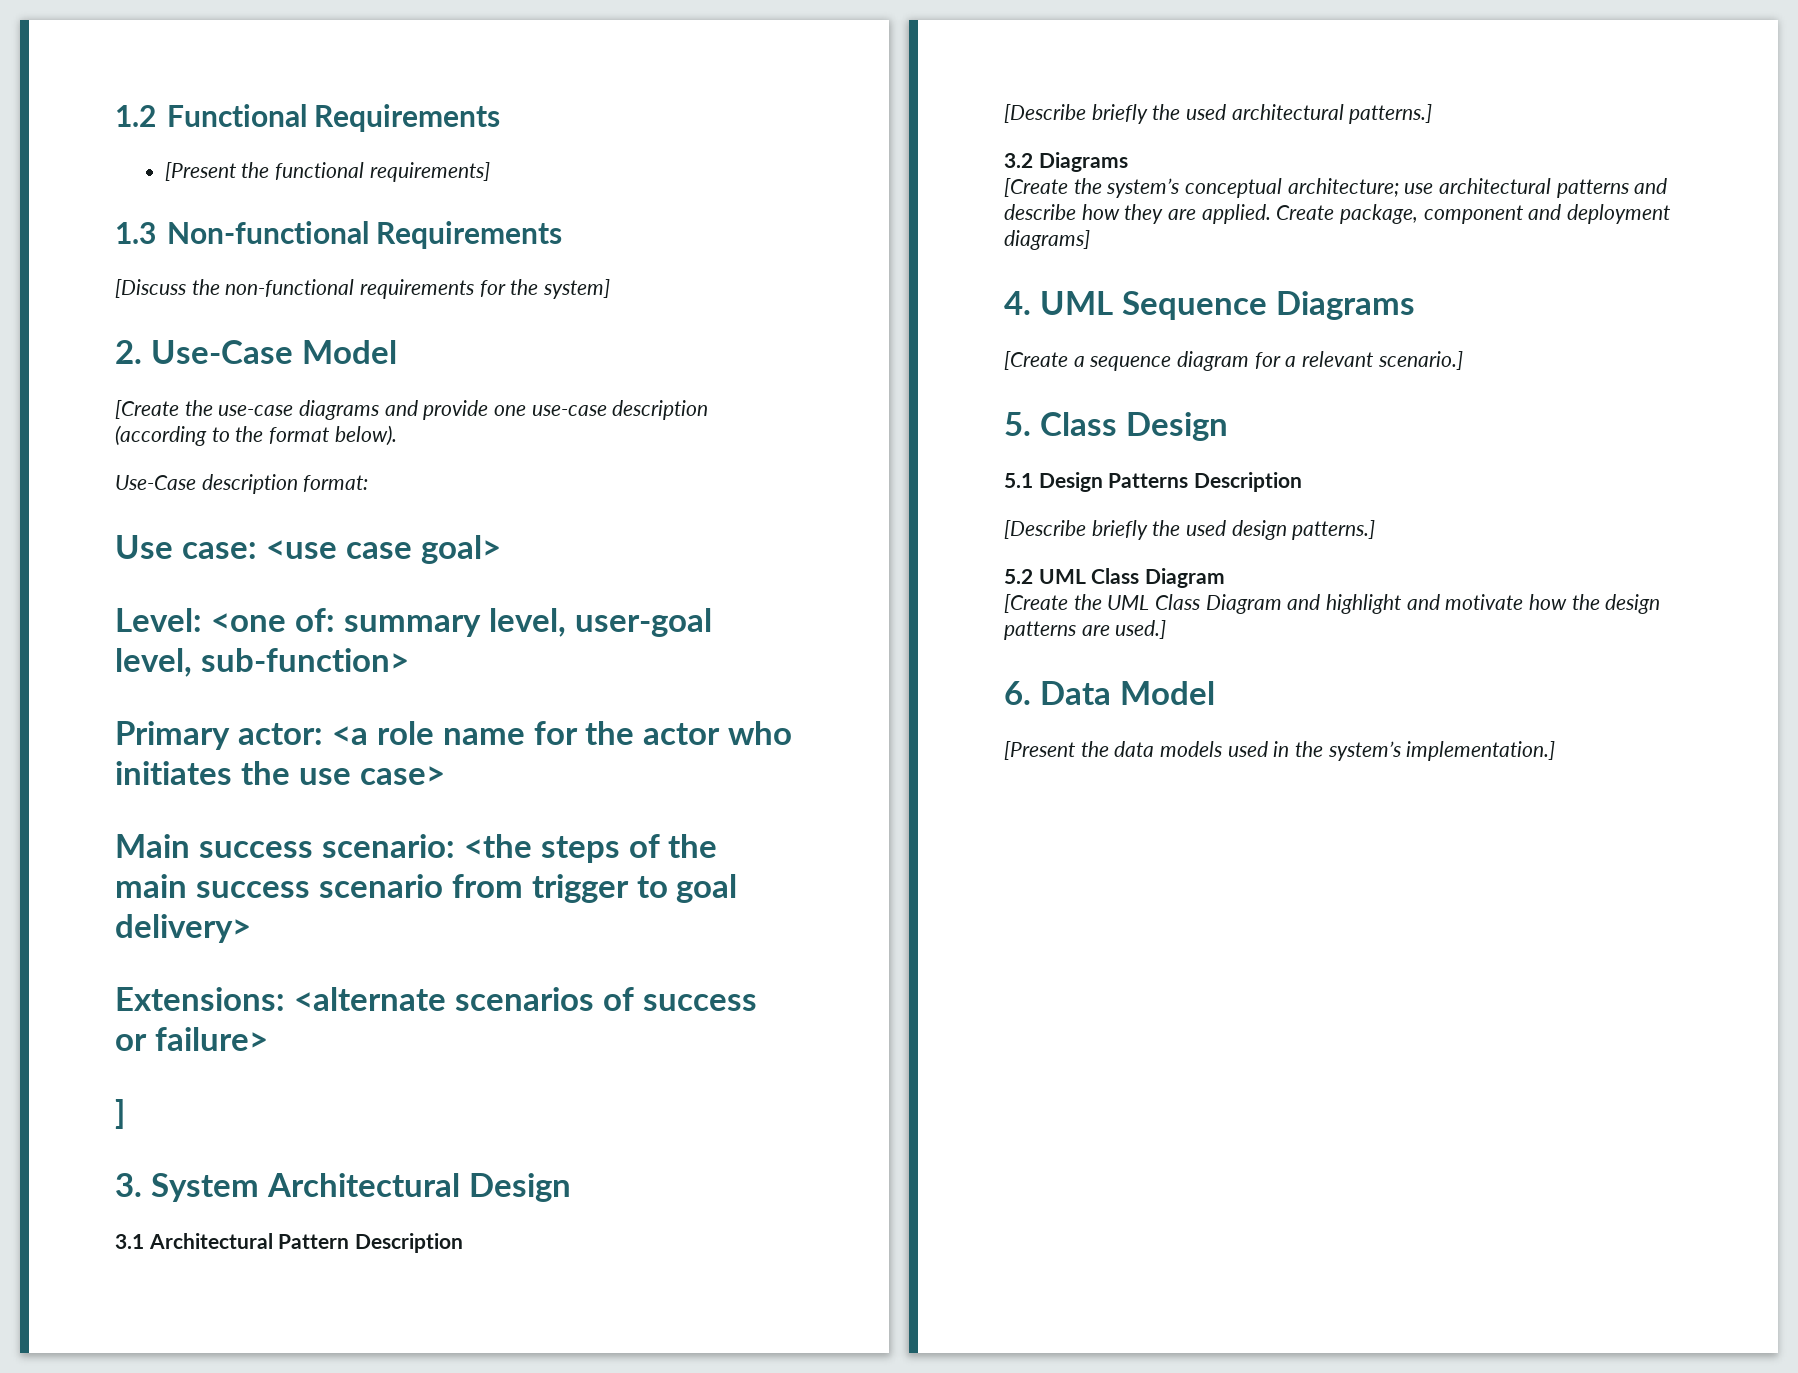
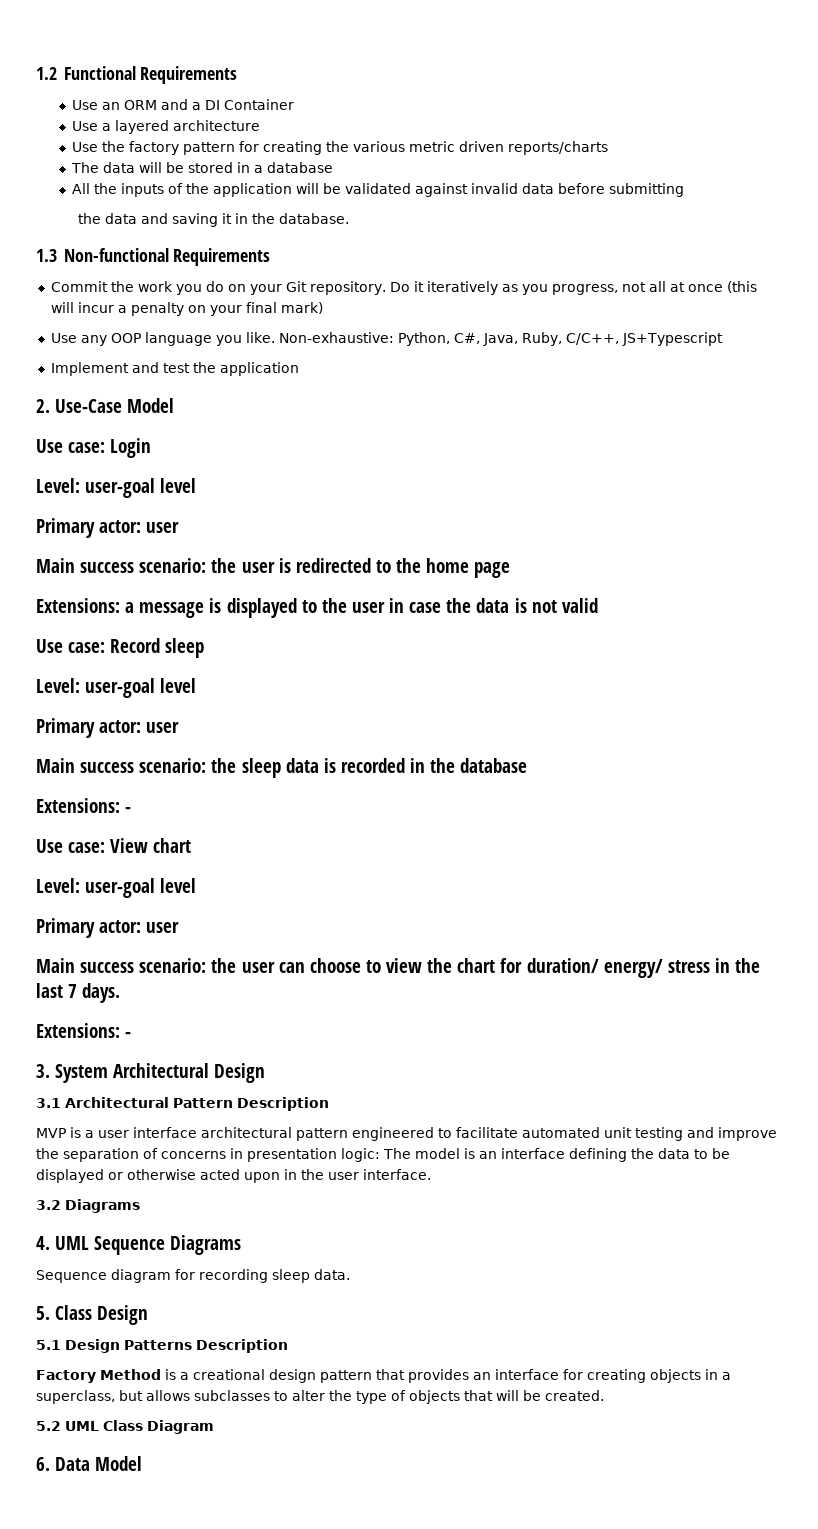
[164,162,490,182] [115,221,563,249] [115,279,611,299] [115,340,397,364] [115,400,709,420] [115,425,397,446] [115,474,369,494] [115,535,501,564] [115,608,712,637] [115,648,409,677] [115,721,793,750] [115,761,445,785] [115,834,718,863] [115,874,738,903] [115,914,251,943] [115,987,757,1011] [115,1027,268,1051] [115,1099,125,1129] [Present the functional requirements] // 1.3 Non-functional Requirements // [Discuss the non-functional requirements for the system] // 2. Use-Case Model // [Create the use-case diagrams and provide one use-case description (according to the format below). // Use-Case description format: // Use case: <use case goal> // Level: <one of: summary level, user-goal level, sub-function> // Primary actor: <a role name for the actor who initiates the use case> // Main success scenario: <the steps of the main success scenario from trigger to goal delivery> // Extensions: <alternate scenarios of success or failure> // ] -> [71,99,294,110] [71,120,260,134] [71,141,608,155] [70,162,333,173] [71,183,684,197] [78,213,350,227] [36,248,271,266] [50,281,757,295] [50,302,323,316] [50,332,723,346] [50,362,299,376] [36,398,175,413] [36,438,152,458] [36,478,197,498] [36,518,180,538] [36,558,511,578] [36,598,598,618] [36,638,205,658] [36,678,197,698] [36,718,180,738] [36,758,528,778] [36,798,132,813] [36,838,192,853] [36,878,197,898] [36,918,180,938] [36,958,761,978] [36,983,121,1003] [36,1023,132,1038] Use an ORM and a DI Container // Use a layered architecture // Use the factory pattern for creating the various metric driven reports/charts // The data will be stored in a database // All the inputs of the application will be validated against invalid data before submitting // the data and saving it in the database. // 1.3 Non-functional Requirements // Commit the work you do on your Git repository. Do it iteratively as you progress, not all at once (this will incur a penalty on your final mark) // Use any OOP language you like. Non-exhaustive: Python, C#, Java, Ruby, C/C++, JS+Typescript // Implement and test the application // 2. Use-Case Model // Use case: Login // Level: user-goal level // Primary actor: user // Main success scenario: the user is redirected to the home page // Extensions: a message is displayed to the user in case the data is not valid // Use case: Record sleep // Level: user-goal level // Primary actor: user // Main success scenario: the sleep data is recorded in the database // Extensions: - // Use case: View chart // Level: user-goal level // Primary actor: user // Main success scenario: the user can choose to view the chart for duration/ energy/ stress in the last 7 days. // Extensions: -
[1004,104,1433,124] [1004,152,1128,172] [1004,178,1668,198] [1004,204,1672,224] [1004,230,1090,250] [1004,291,1415,320] [1004,351,1463,371] [Describe briefly the used architectural patterns.] // 3.2 Diagrams // [Create the system’s conceptual architecture; use architectural patterns and describe how they are applied. Create package, component and deployment diagrams] // 4. UML Sequence Diagrams // [Create a sequence diagram for a relevant scenario.] -> [36,1127,777,1141] [36,1148,730,1162] [36,1169,431,1183] [36,1199,140,1213] [36,1235,242,1255] [36,1269,350,1283] MVP is a user interface architectural pattern engineered to facilitate automated unit testing and improve the separation of concerns in presentation logic: The model is an interface defining the data to be displayed or otherwise acted upon in the user interface. // 3.2 Diagrams // 4. UML Sequence Diagrams // Sequence diagram for recording sleep data.
[1004,520,1376,540] [1004,568,1226,588] [1004,594,1661,614] [1004,620,1167,640] [1004,681,1215,705] [1004,741,1556,761] [Describe briefly the used design patterns.] // 5.2 UML Class Diagram // [Create the UML Class Diagram and highlight and motivate how the design patterns are used.] // 6. Data Model // [Present the data models used in the system’s implementation.] -> [36,1369,731,1383] [36,1390,604,1404] [36,1420,214,1434] [36,1456,143,1471] Factory Method is a creational design pattern that provides an interface for creating objects in a superclass, but allows subclasses to alter the type of objects that will be created. // 5.2 UML Class Diagram // 6. Data Model

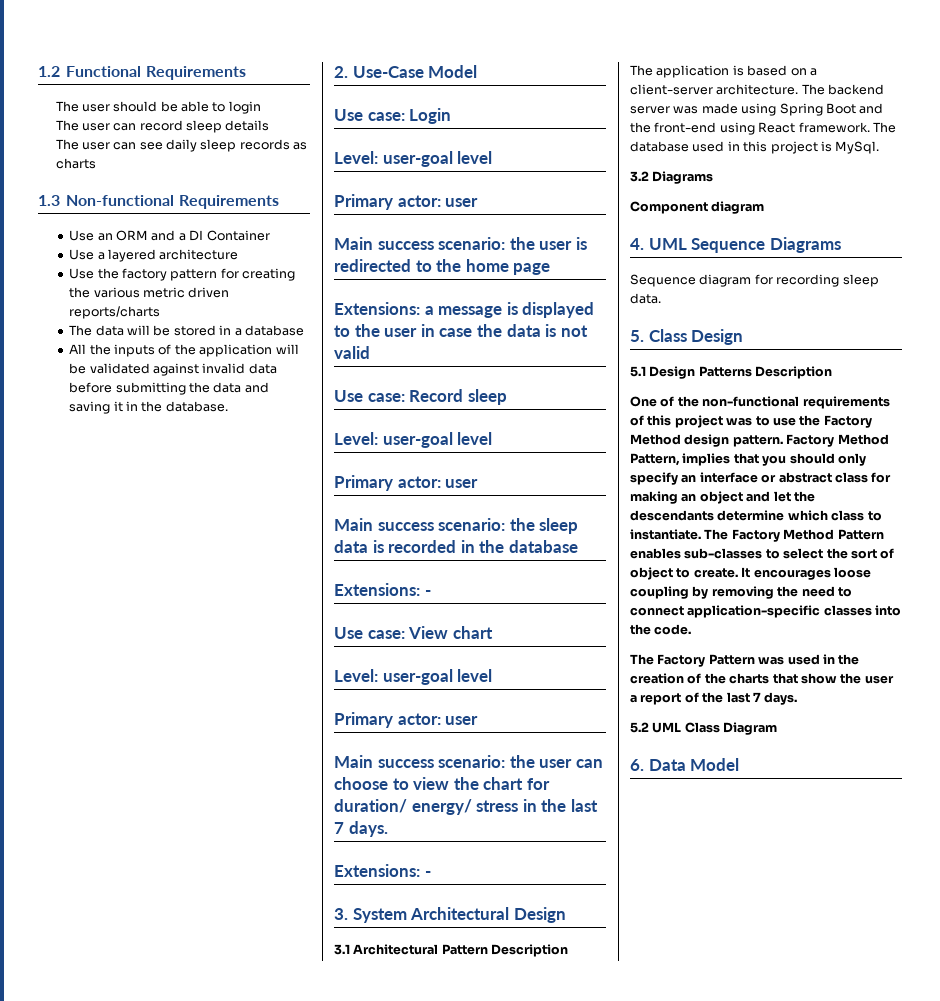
(238, 75) none -> [55,101,261,114] [55,120,270,133] [55,139,308,152] [55,158,96,169] [38,195,279,209] // The user should be able to login // The user can record sleep details // The user can see daily sleep records as charts // 1.3 Non-functional Requirements
(684, 190) // -> (186, 388) none
[36,248,271,266] [50,281,757,295] [50,302,323,316] [50,332,723,346] [50,362,299,376] // 1.3 Non-functional Requirements // Commit the work you do on your Git repository. Do it iteratively as you progress, not all at once (this will incur a penalty on your final mark) // Use any OOP language you like. Non-exhaustive: Python, C#, Java, Ruby, C/C++, JS+Typescript // Implement and test the application -> (228, 406) none
[36,1127,777,1141] [36,1148,730,1162] [36,1169,431,1183] MVP is a user interface architectural pattern engineered to facilitate automated unit testing and improve the separation of concerns in presentation logic: The model is an interface defining the data to be displayed or otherwise acted upon in the user interface. -> [630,65,817,78] [630,84,885,95] [630,103,884,116] [630,122,896,135] [630,141,880,154] The application is based on a client-server architecture. The backend server was made using Spring Boot and the front-end using React framework. The database used in this project is MySql.
(140, 1206) none -> [630,201,765,214] // Component diagram
[36,1369,731,1383] [36,1390,604,1404] Factory Method is a creational design pattern that provides an interface for creating objects in a superclass, but allows subclasses to alter the type of objects that will be created. -> [630,396,890,409] [630,415,872,428] [630,434,889,447] [630,453,866,466] [630,472,892,485] [630,491,815,504] [630,510,882,521] [630,529,884,542] [630,548,895,559] [630,567,871,580] [630,586,852,599] [630,605,902,618] [630,624,692,635] [630,654,860,667] [630,673,894,684] [630,692,798,705] One of the non-functional requirements of this project was to use the Factory Method design pattern. Factory Method Pattern, implies that you should only specify an interface or abstract class for making an object and let the descendants determine which class to instantiate. The Factory Method Pattern enables sub-classes to select the sort of object to create. It encourages loose coupling by removing the need to connect application-specific classes into the code. // The Factory Pattern was used in the creation of the charts that show the user a report of the last 7 days.

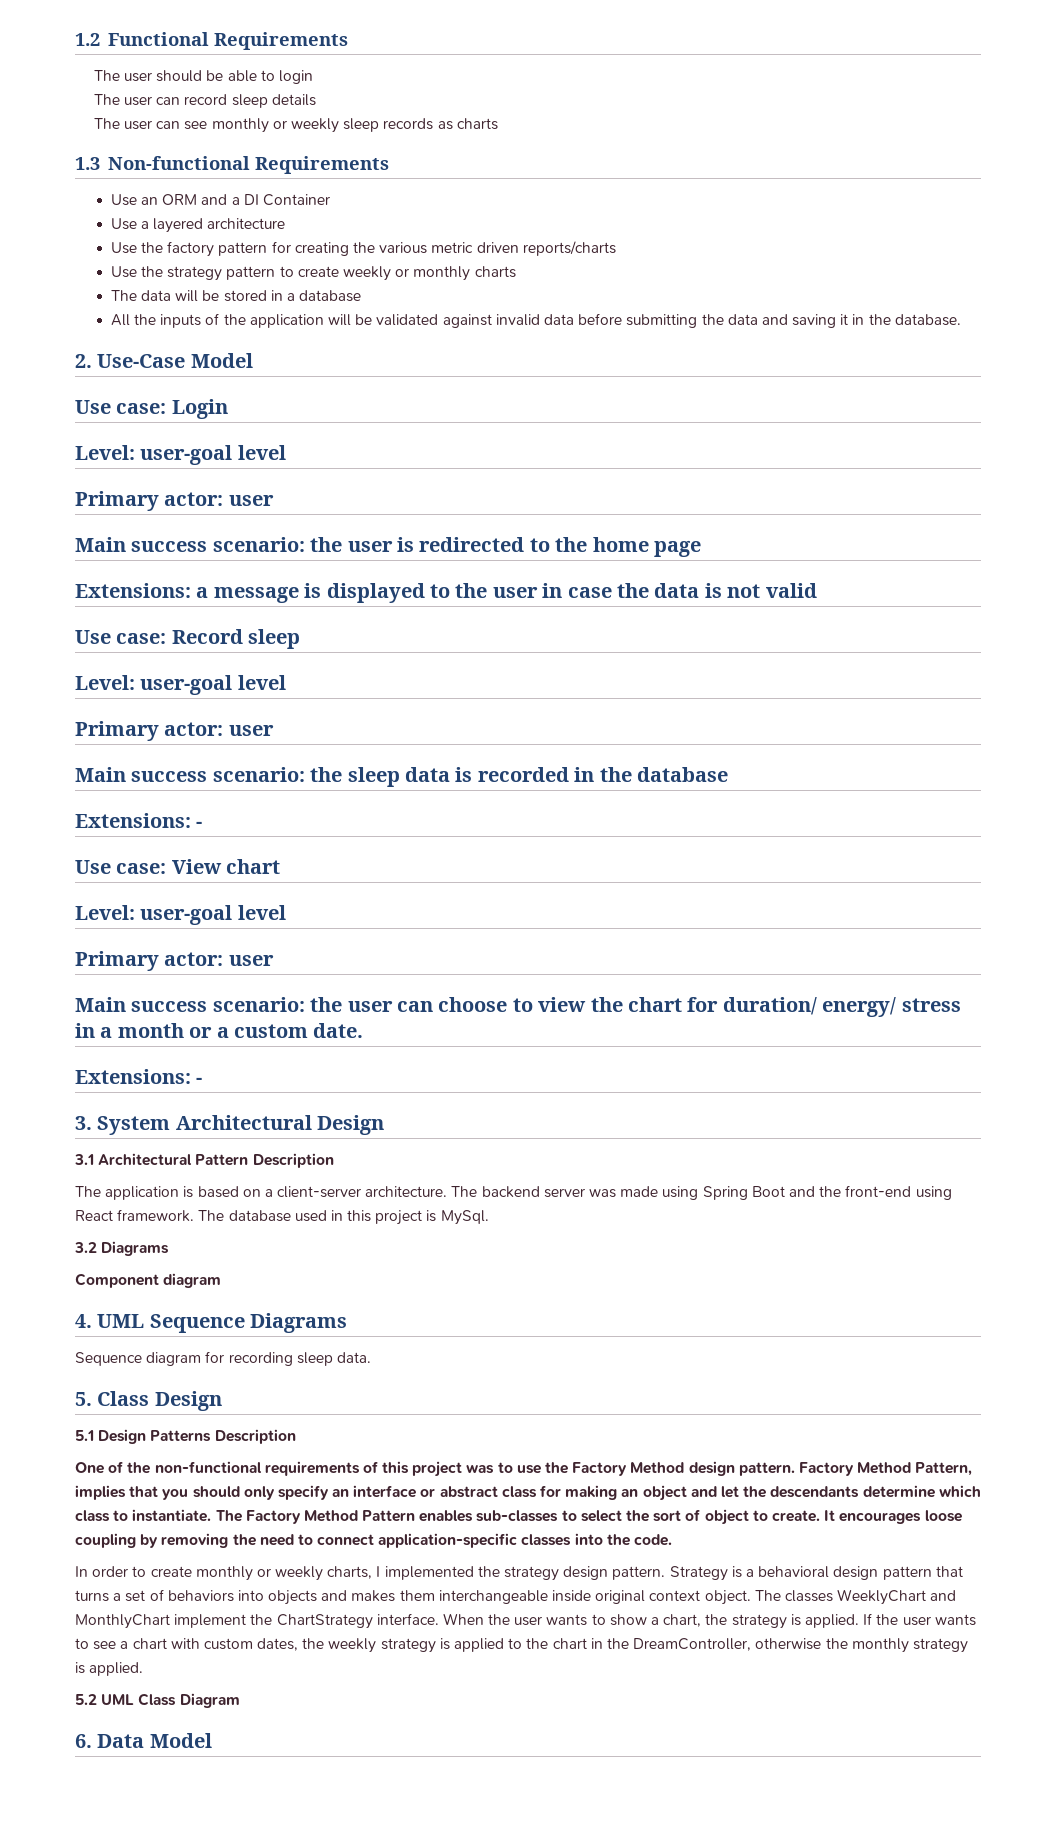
[166,139,198,152] daily -> [211,118,339,133] monthly or weekly
(161, 312) none -> [110,266,516,281] // Use the strategy pattern to create weekly or monthly charts
[541,799,598,812] [334,821,388,837] the last 7 days. -> [100,1023,364,1038] a month or a custom date.
[630,654,860,667] [630,673,894,684] [630,692,798,705] The Factory Pattern was used in the creation of the charts that show the user a report of the last 7 days. -> [75,1566,963,1581] [75,1589,957,1605] [75,1613,976,1629] [75,1638,968,1653] [75,1662,144,1676] In order to create monthly or weekly charts, I implemented the strategy design pattern. Strategy is a behavioral design pattern that turns a set of behaviors into objects and makes them interchangeable inside original context object. The classes WeeklyChart and MonthlyChart implement the ChartStrategy interface. When the user wants to show a chart, the strategy is applied. If the user wants to see a chart with custom dates, the weekly strategy is applied to the chart in the DreamController, otherwise the monthly strategy is applied.

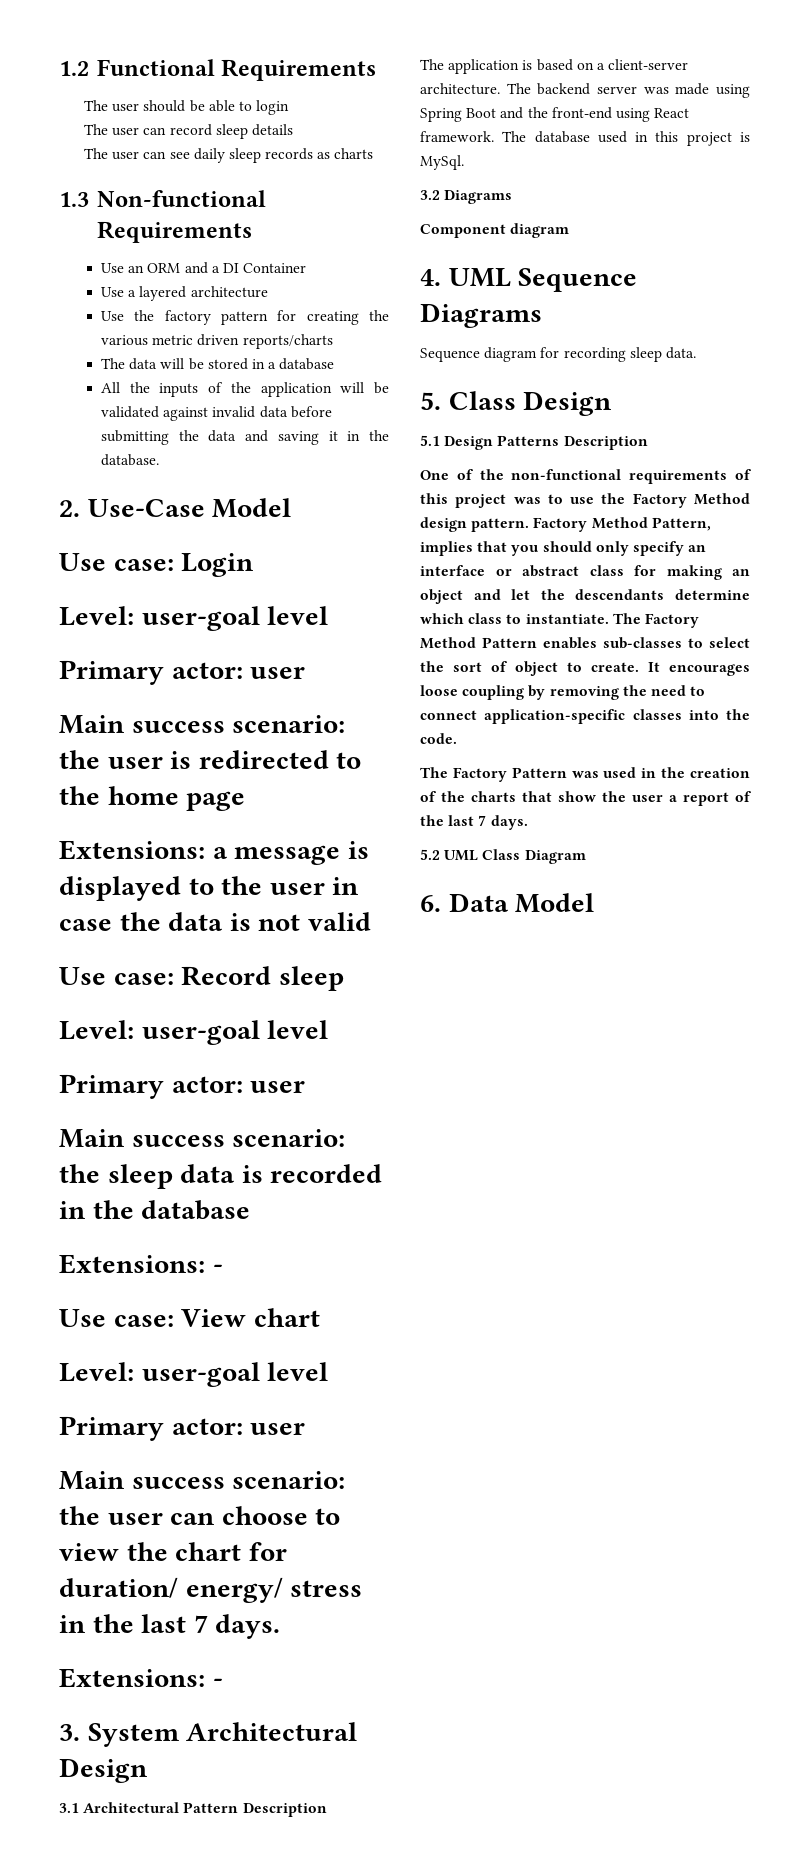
[211,118,339,133] monthly or weekly -> [193,148,225,163] daily
[110,266,516,281] // Use the strategy pattern to create weekly or monthly charts -> (333, 341) none
[100,1023,364,1038] a month or a custom date. -> [92,1614,281,1639] the last 7 days.
[75,1566,963,1581] [75,1589,957,1605] [75,1613,976,1629] [75,1638,968,1653] [75,1662,144,1676] In order to create monthly or weekly charts, I implemented the strategy design pattern. Strategy is a behavioral design pattern that turns a set of behaviors into objects and makes them interchangeable inside original context object. The classes WeeklyChart and MonthlyChart implement the ChartStrategy interface. When the user wants to show a chart, the strategy is applied. If the user wants to see a chart with custom dates, the weekly strategy is applied to the chart in the DreamController, otherwise the monthly strategy is applied. -> [420,767,750,782] [420,791,751,806] [420,815,528,830] The Factory Pattern was used in the creation of the charts that show the user a report of the last 7 days.

